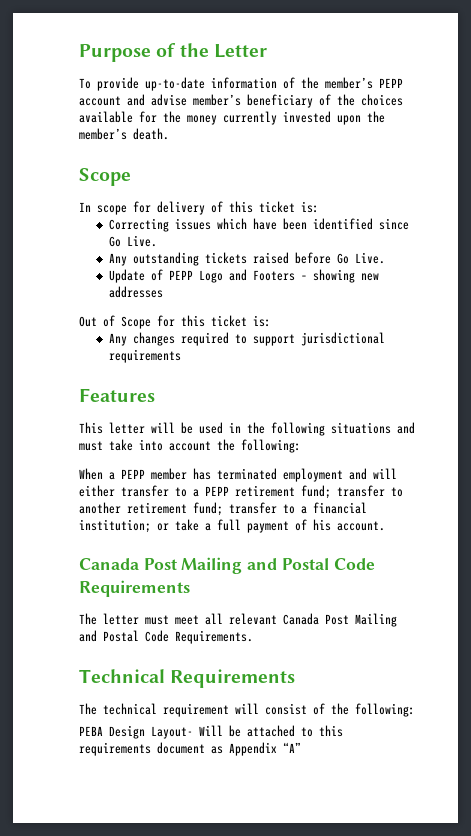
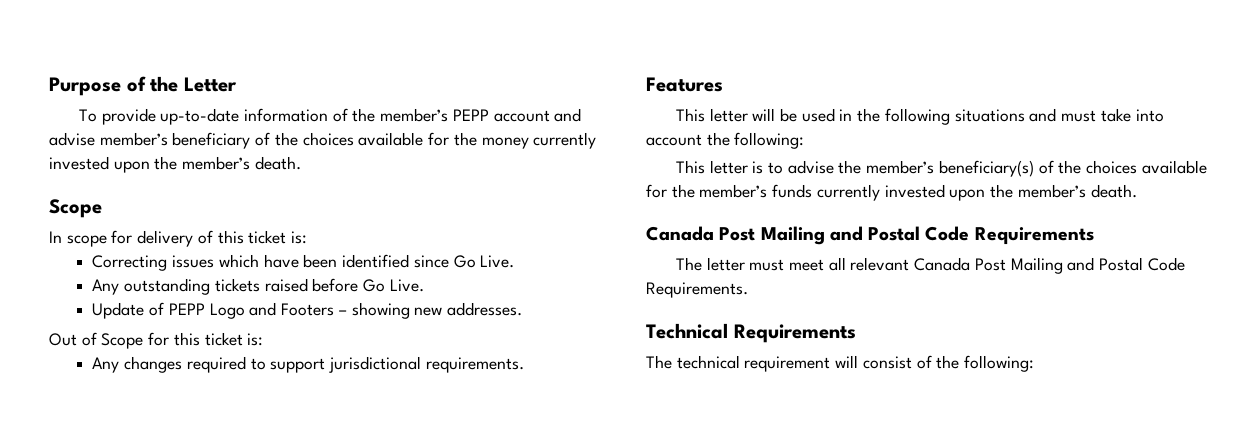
[108,286,163,298] addresses -> [446,302,522,316] addresses.
[108,349,181,363] requirements -> [425,357,524,373] requirements.
[79,468,397,482] [79,485,403,499] [79,502,367,516] [79,519,385,533] When a PEPP member has terminated employment and will either transfer to a PEPP retirement fund; transfer to another retirement fund; transfer to a financial institution; or take a full payment of his account. -> [675,160,1207,177] [646,184,1137,201] This letter is to advise the member’s beneficiary(s) of the choices available for the member’s funds currently invested upon the member’s death.
[79,725,343,739] [79,742,301,756] // PEBA Design Layout- Will be attached to this requirements document as Appendix “A” -> (1035, 363) none

